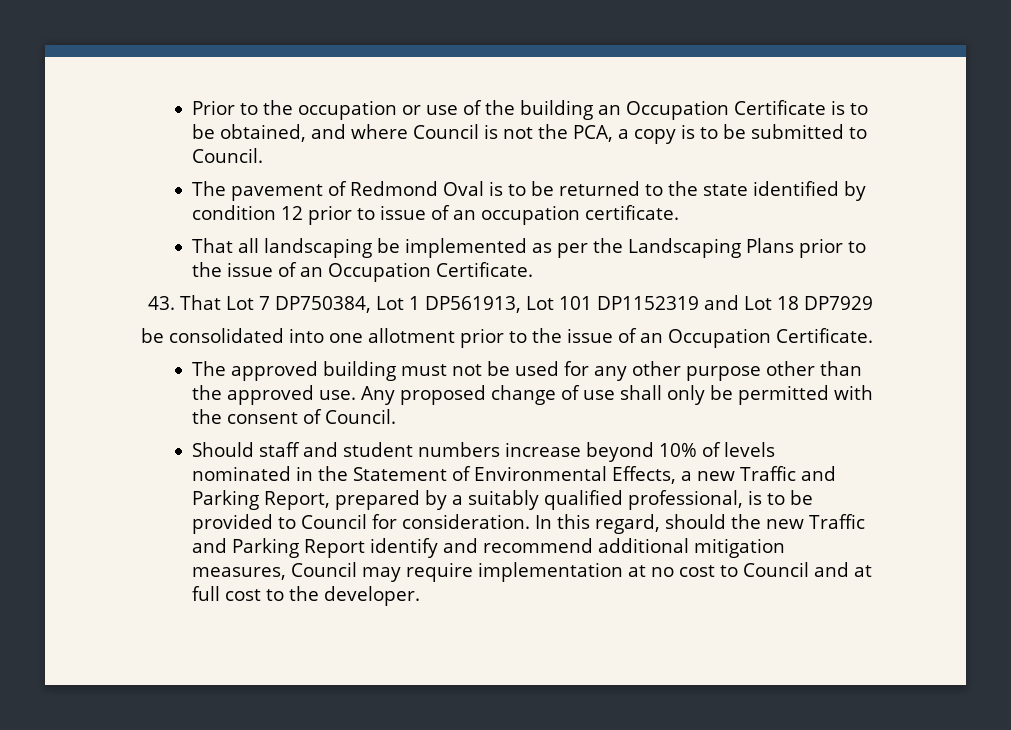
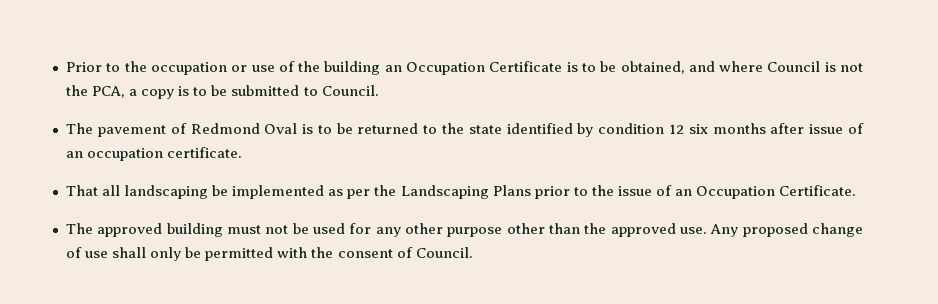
[307,205,375,225] prior to -> [688,123,805,134] six months after
[148,295,873,313] [141,328,873,348] // 43. That Lot 7 DP750384, Lot 1 DP561913, Lot 101 DP1152319 and Lot 18 DP7929 // be consolidated into one allotment prior to the issue of an Occupation Certificate. -> (856, 190) none
[191,442,775,462] [191,466,836,484] [191,490,813,510] [191,514,865,534] [191,538,785,558] [191,562,872,582] [191,586,420,606] // Should staff and student numbers increase beyond 10% of levels nominated in the Statement of Environmental Effects, a new Traffic and Parking Report, prepared by a suitably qualified professional, is to be provided to Council for consideration. In this regard, should the new Traffic and Parking Report identify and recommend additional mitigation measures, Council may require implementation at no cost to Council and at full cost to the developer. -> (473, 252) none

